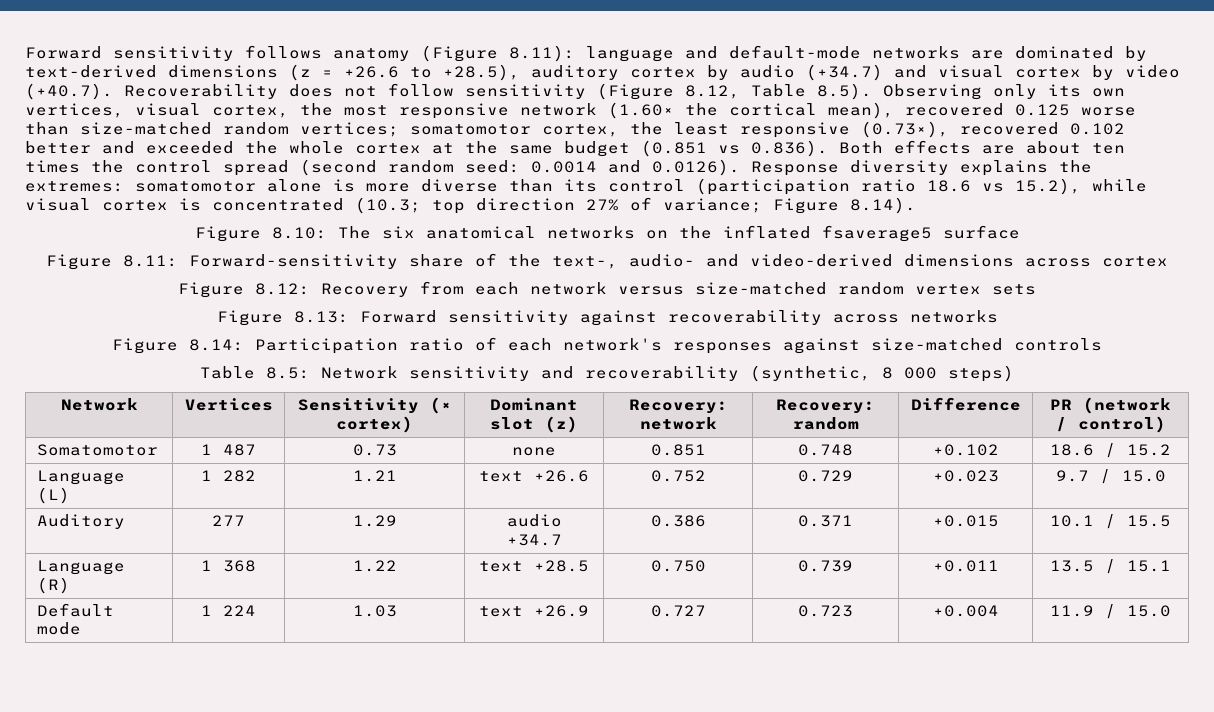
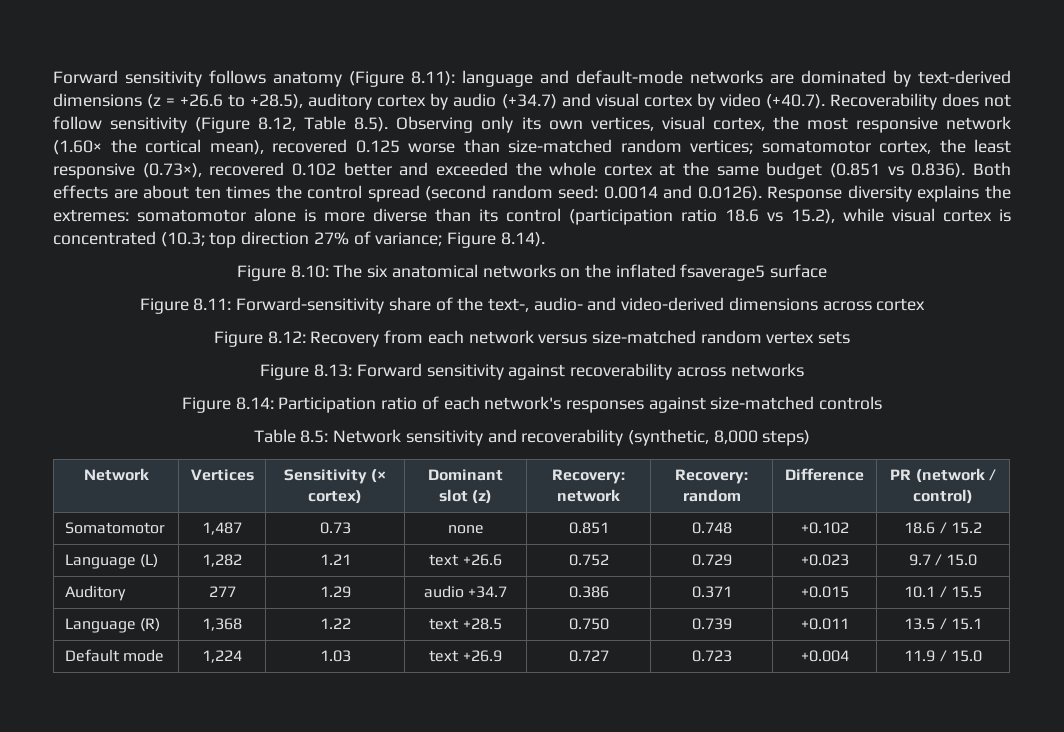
[882,367,937,379] 8 000 -> [713,430,758,444] 8,000
[201,444,256,456] 1 487 -> [202,522,242,535] 1,487
[201,470,256,482] 1 282 -> [202,554,242,567] 1,282
[201,560,256,572] 1 368 -> [202,618,242,631] 1,368
[201,605,256,616] 1 224 -> [202,650,242,663] 1,224

